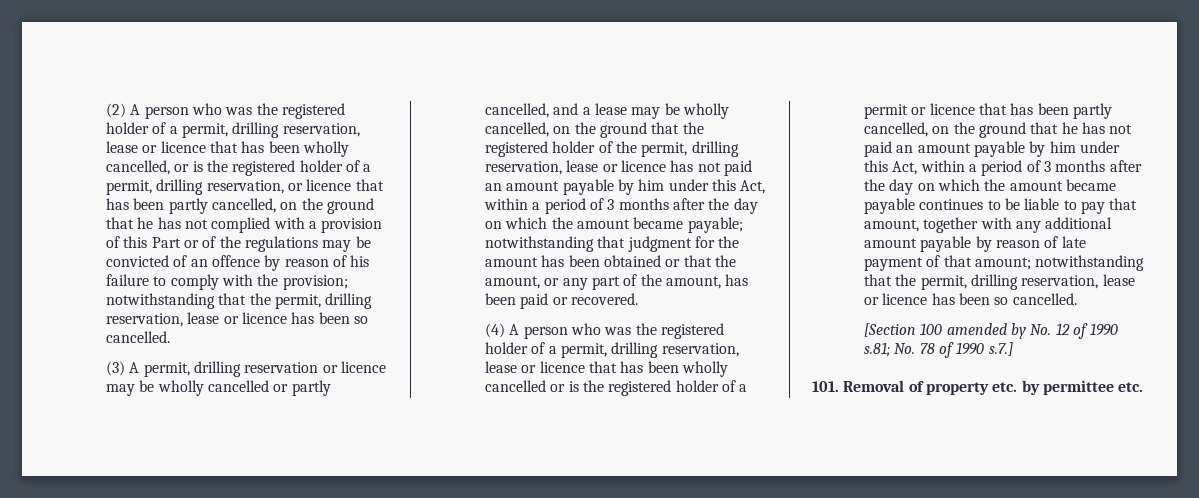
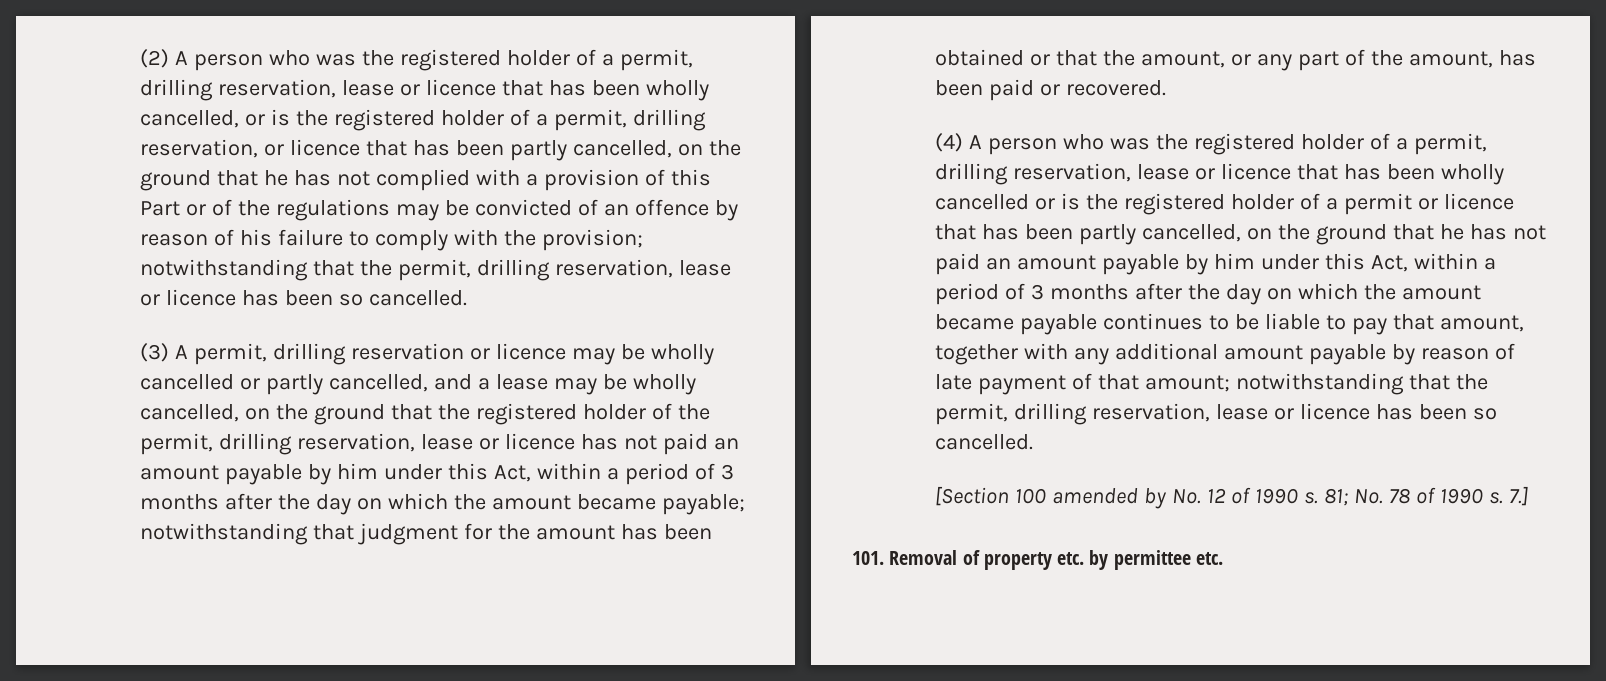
[864,342,891,357] s.81; -> [1303,488,1348,506] s. 81;
[988,342,1013,356] s.7.] -> [1488,486,1528,506] s. 7.]

